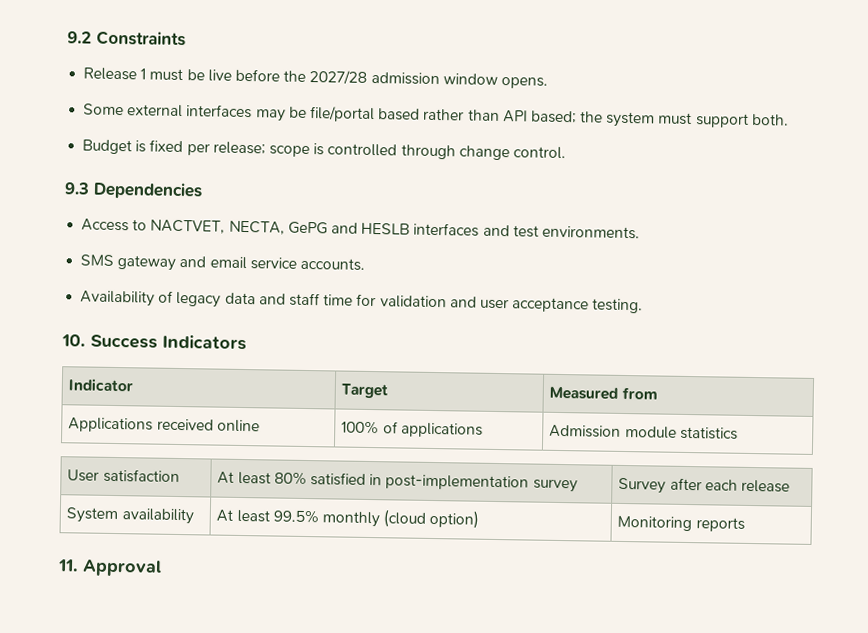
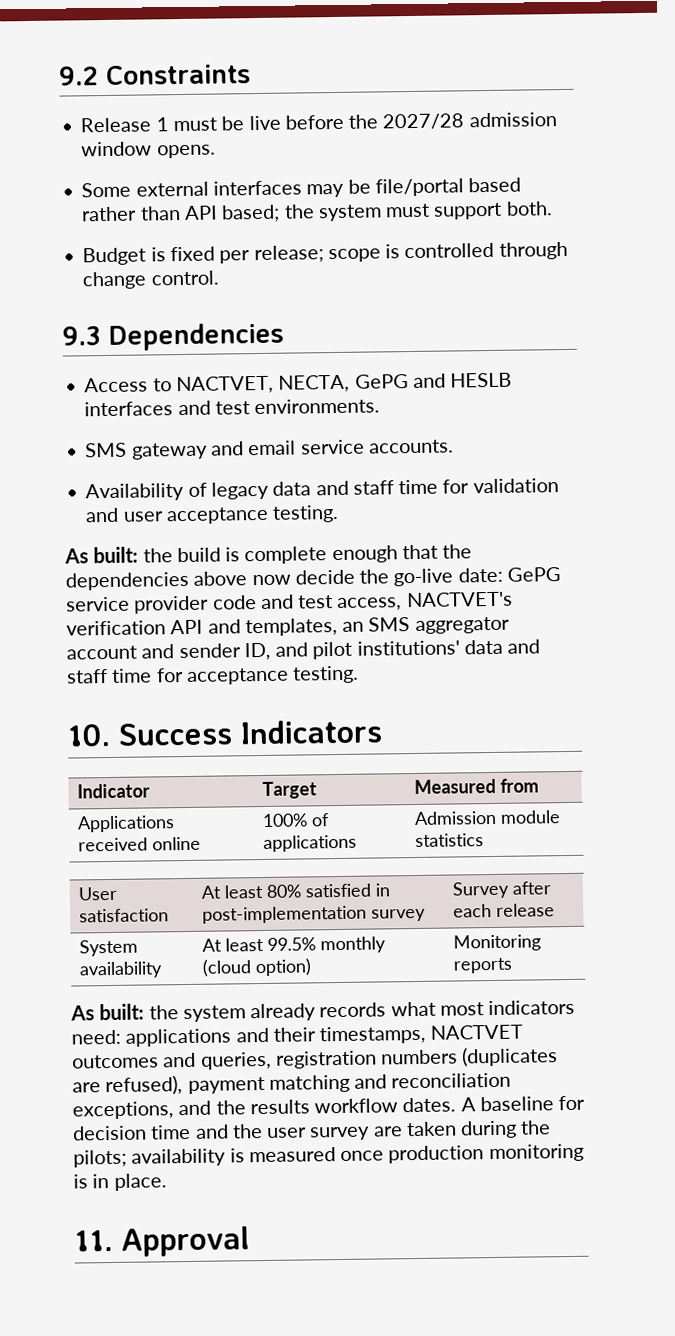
(644, 306) none -> [64,544,473,565] [65,567,561,591] [66,591,513,614] [66,616,510,637] [66,639,541,661] [66,665,360,685] // As built: the build is complete enough that the dependencies above now decide the go-live date: GePG service provider code and test access, NACTVET's verification API and templates, an SMS aggregator account and sender ID, and pilot institutions' data and staff time for acceptance testing.
(745, 524) none -> [70,999,576,1023] [71,1024,524,1047] [72,1046,559,1070] [72,1072,512,1096] [72,1095,586,1120] [72,1120,552,1141] [73,1143,584,1168] [73,1173,167,1191] // As built: the system already records what most indicators need: applications and their timestamps, NACTVET outcomes and queries, registration numbers (duplicates are refused), payment matching and reconciliation exceptions, and the results workflow dates. A baseline for decision time and the user survey are taken during the pilots; availability is measured once production monitoring is in place.

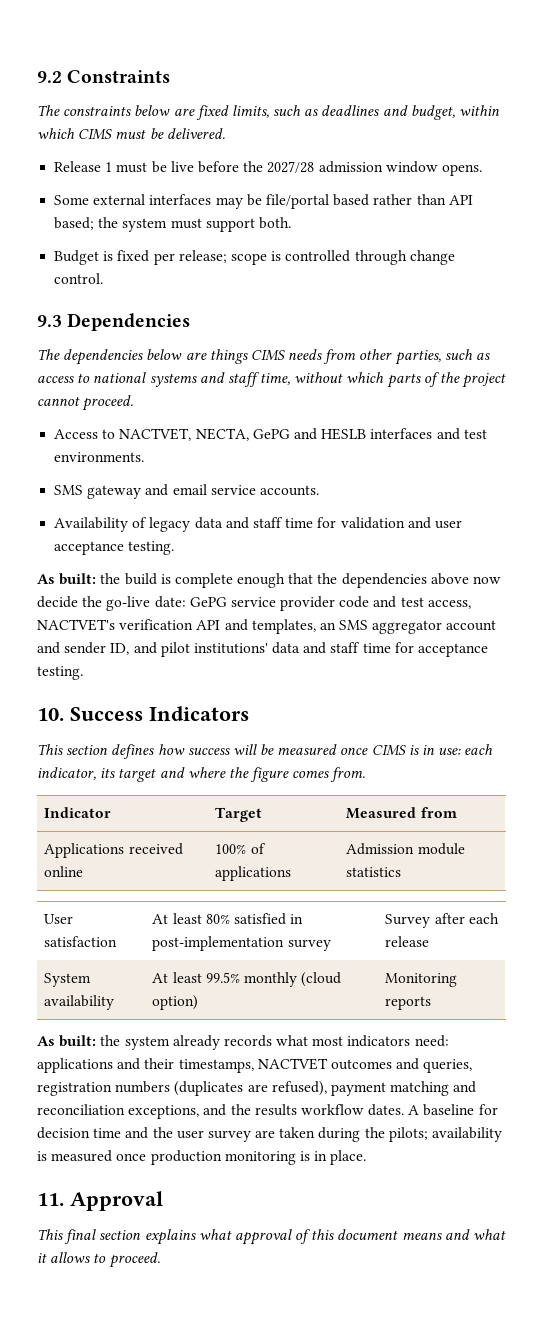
(251, 74) none -> [37,105,501,120] [37,128,225,140] // The constraints below are fixed limits, such as deadlines and budget, within which CIMS must be delivered.
(284, 336) none -> [37,349,491,365] [37,372,507,388] [37,395,134,411] // The dependencies below are things CIMS needs from other parties, such as access to national systems and staff time, without which parts of the project cannot proceed.
(382, 732) none -> [37,744,494,759] [37,767,366,782] // This section defines how success will be measured once CIMS is in use: each indicator, its target and where the figure comes from.
(250, 1241) none -> [37,1229,507,1245] [37,1252,160,1268] // This final section explains what approval of this document means and what it allows to proceed.

